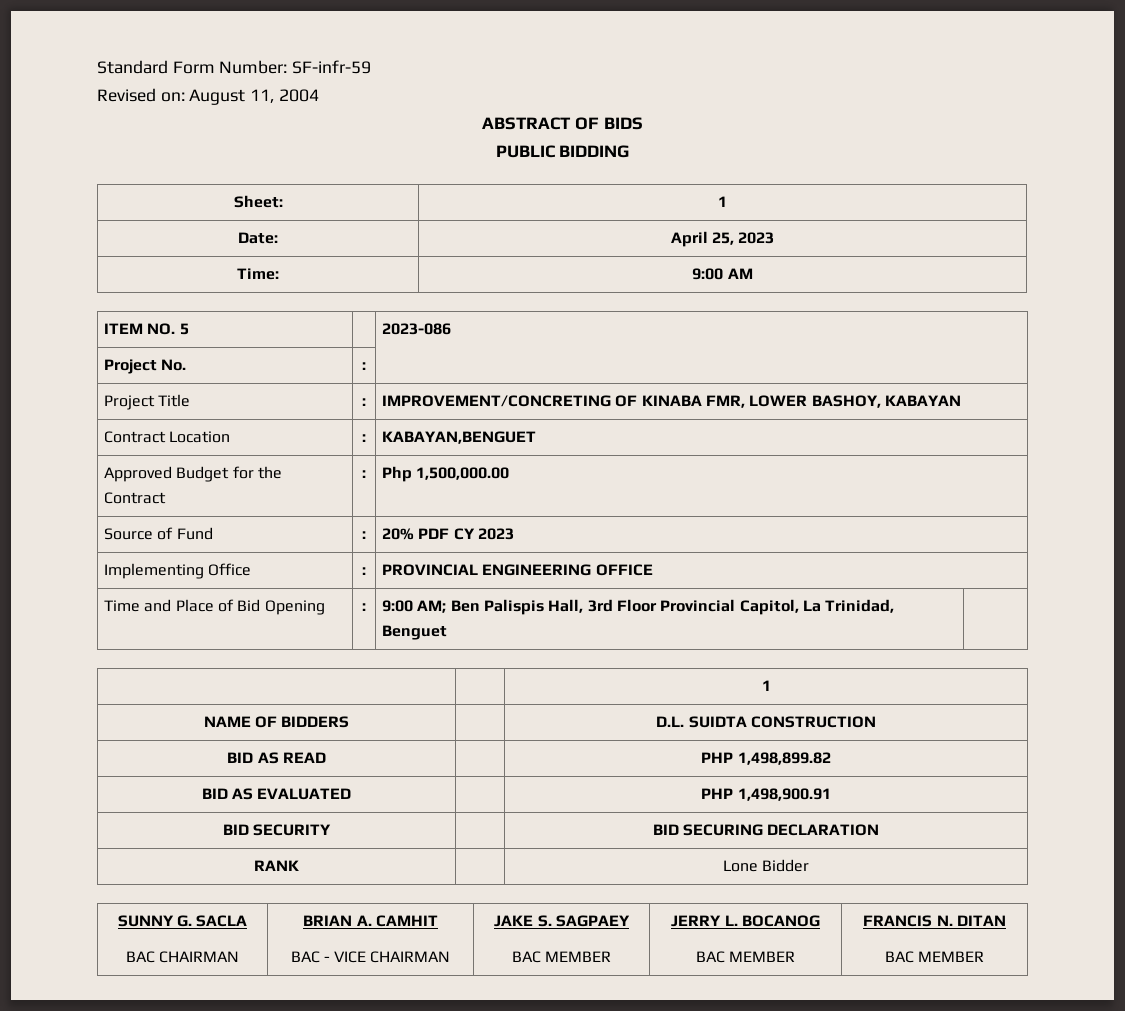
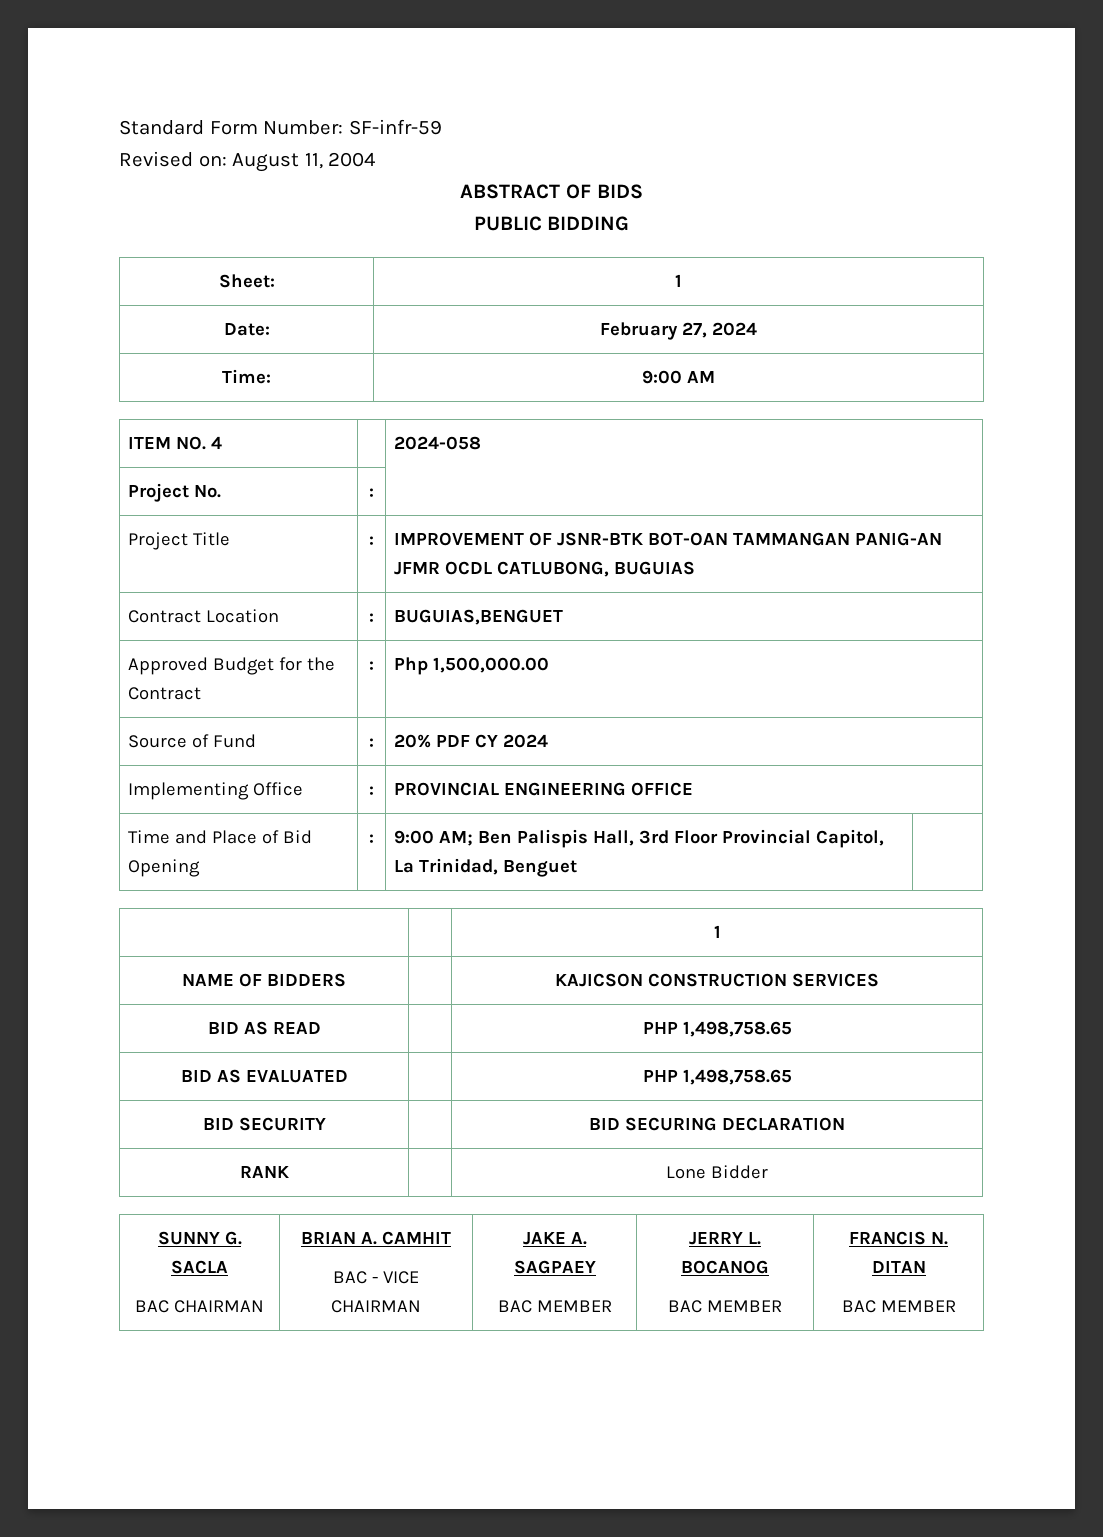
[670,231,775,247] April 25, 2023 -> [600,322,757,340] February 27, 2024
[179,323,189,335] [382,323,452,335] 5 | | 2023-086 -> [210,436,222,449] [393,436,481,450] 4 | | 2024-058
[382,395,962,408] IMPROVEMENT/CONCRETING OF KINABA FMR, LOWER BASHOY, KABAYAN -> [393,532,942,546] [393,561,695,577] IMPROVEMENT OF JSNR-BTK BOT-OAN TAMMANGAN PANIG-AN JFMR OCDL CATLUBONG, BUGUIAS
[382,431,537,444] KABAYAN,BENGUET -> [393,609,563,625] BUGUIAS,BENGUET
[478,528,515,540] 2023 -> [502,734,548,748] 2024
[656,716,747,728] D.L. SUIDTA -> [555,973,644,987] KAJICSON
(876, 722) none -> [791,973,879,987] SERVICES
[737,752,831,765] 1,498,899.82 -> [682,1021,792,1037] 1,498,758.65
[737,788,831,801] 1,498,900.91 -> [682,1069,792,1085] 1,498,758.65
[537,915,552,927] S. -> [570,1232,587,1245] A.

